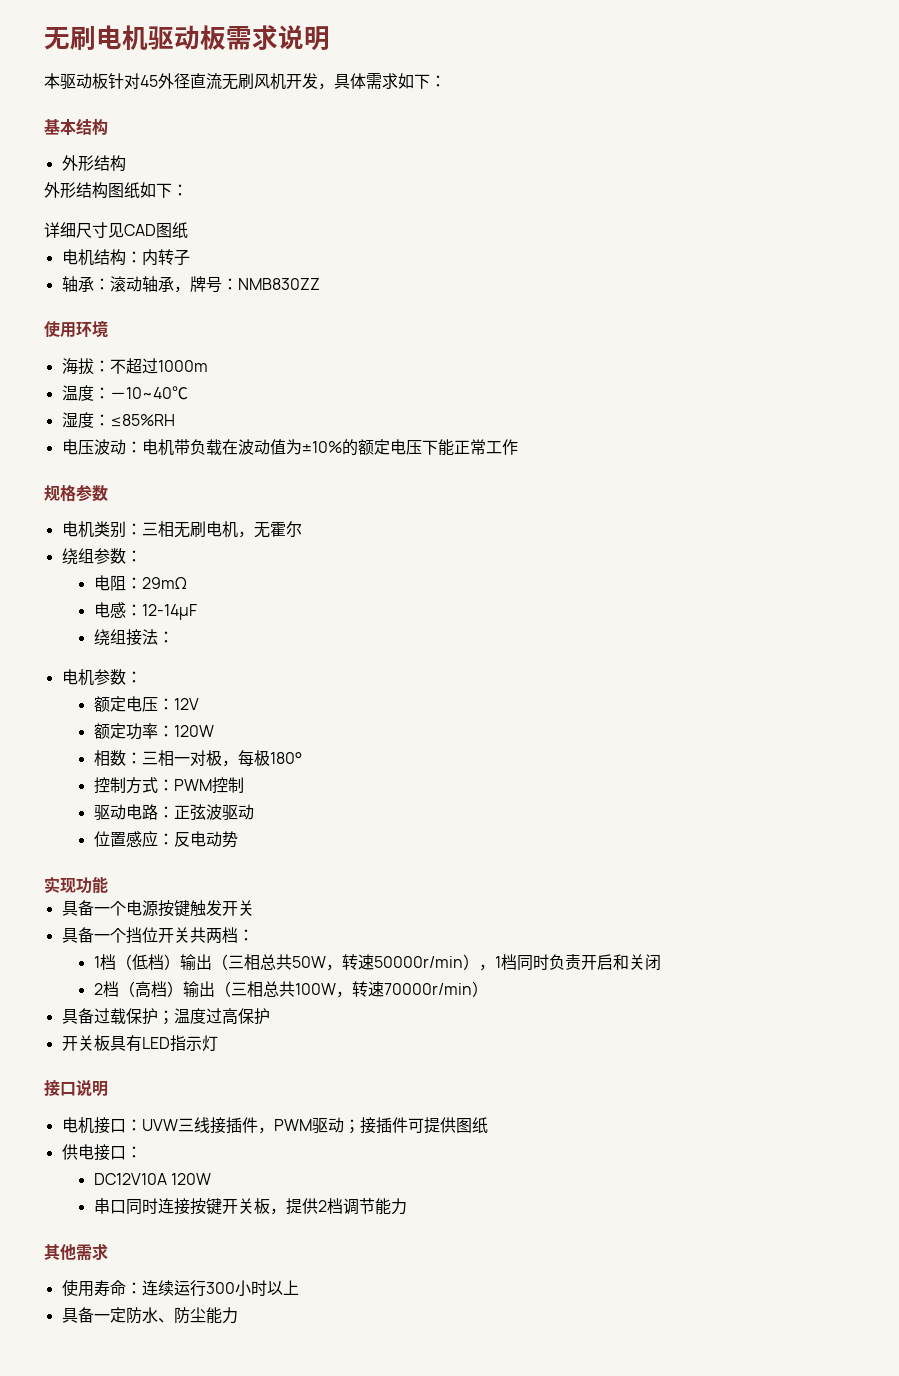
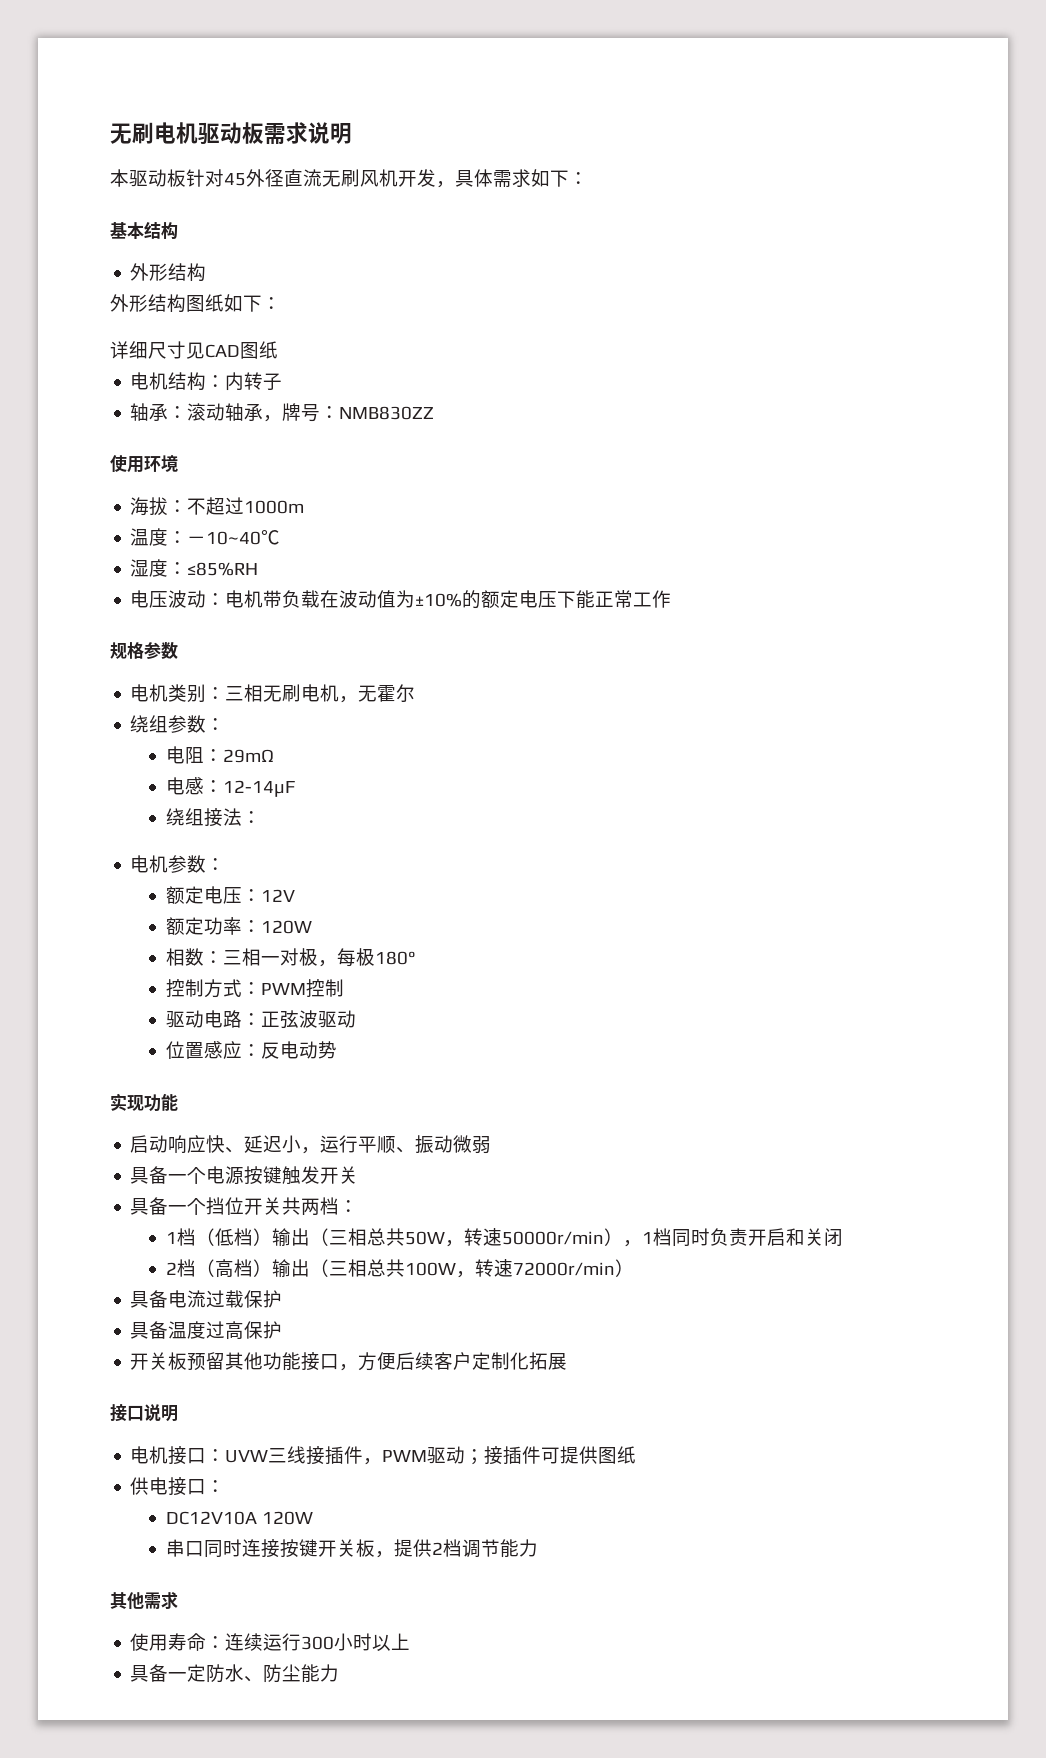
(108, 884) none -> [130,1135,492,1154] // 启动响应快、延迟小，运行平顺、振动微弱
[383,983,472,995] 70000r/min -> [513,1262,616,1276] 72000r/min
(94, 1016) none -> [168,1290,207,1308] 电流
[157,1010,174,1025] ； -> [130,1321,169,1339] // 具备
[109,1035,218,1052] 具有LED指示灯 -> [187,1352,568,1371] 预留其他功能接口，方便后续客户定制化拓展

